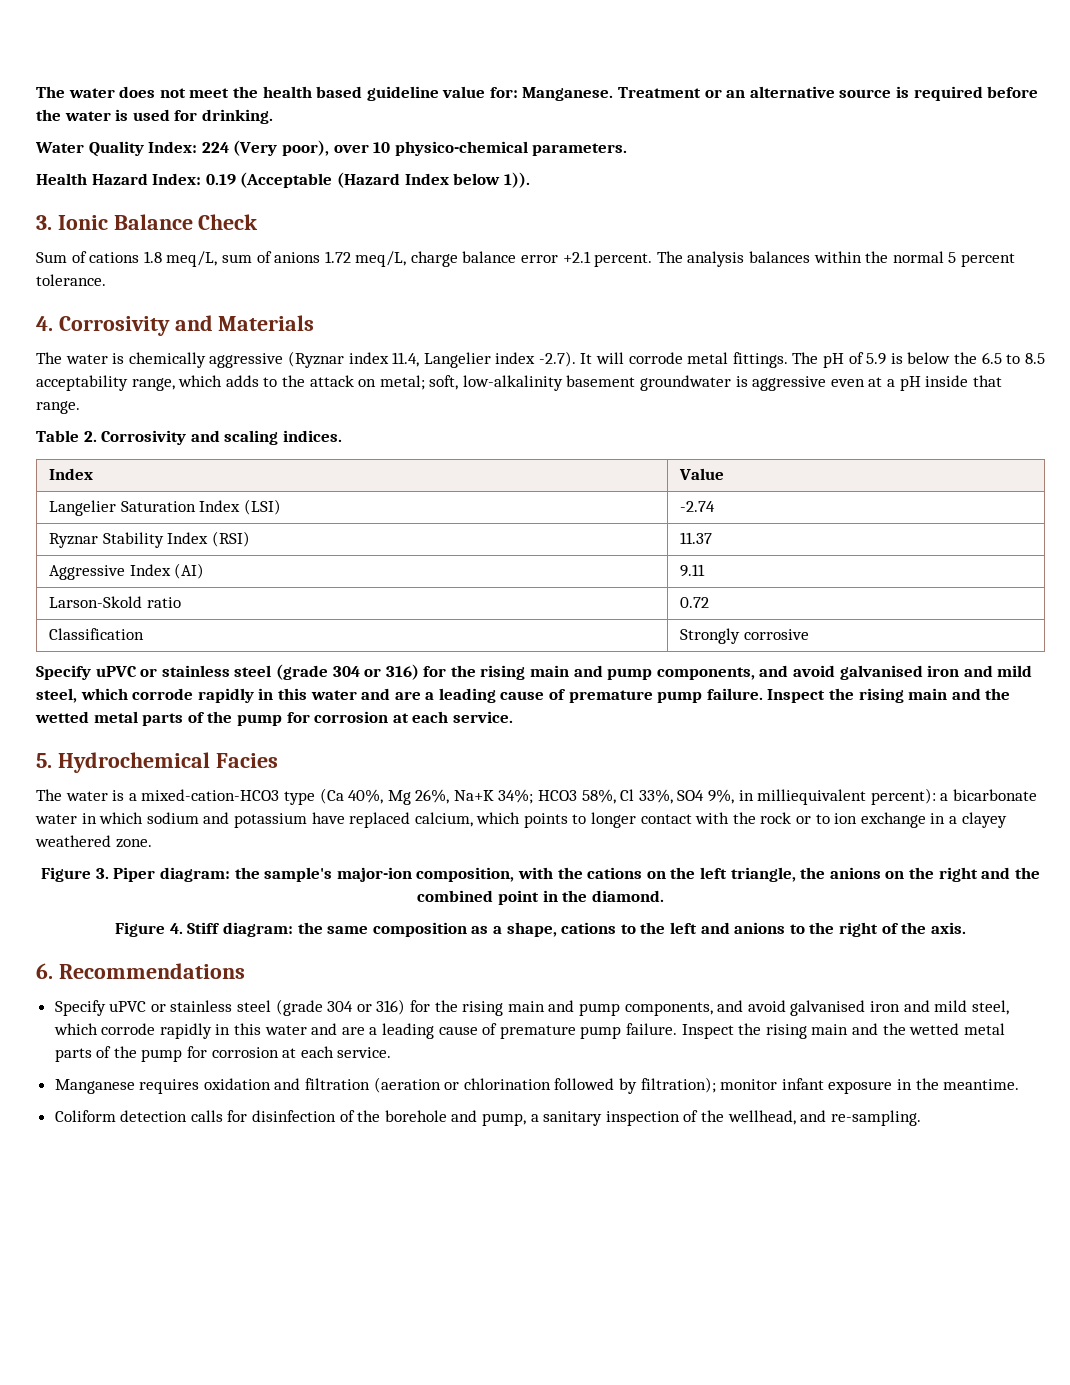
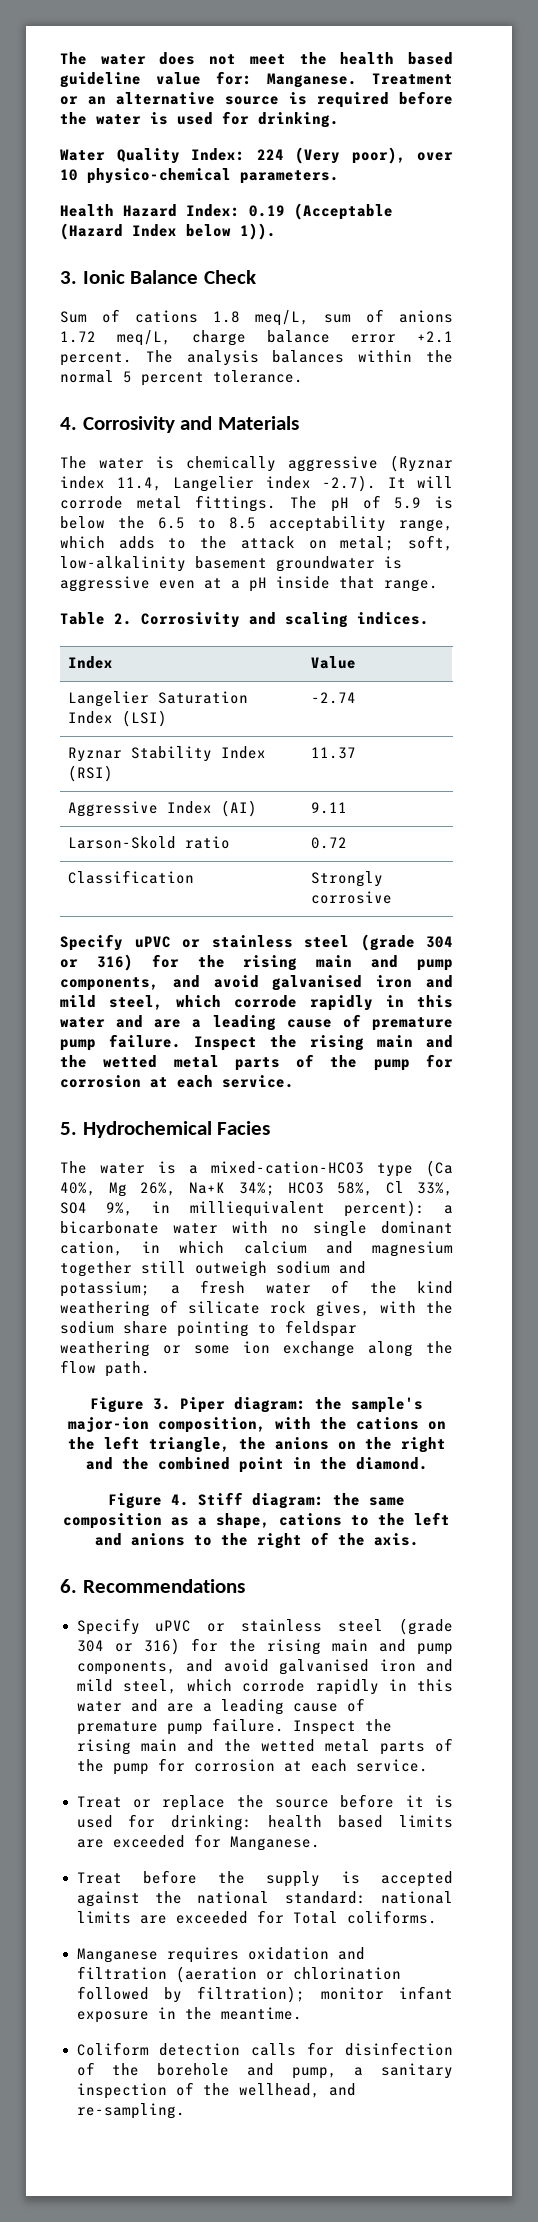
[81,812,1007,828] [35,835,152,848] in which sodium and potassium have replaced calcium, which points to longer contact with the rock or to ion exchange in a clayey weathered zone. -> [231,1221,454,1237] [60,1241,453,1257] [60,1261,366,1277] [60,1280,453,1297] [60,1300,453,1317] [60,1320,357,1337] [60,1341,453,1357] [60,1360,150,1377] with no single dominant cation, in which calcium and magnesium together still outweigh sodium and potassium; a fresh water of the kind weathering of silicate rock gives, with the sodium share pointing to feldspar weathering or some ion exchange along the flow path.
(392, 1052) none -> [76,1794,453,1811] [76,1814,453,1831] [76,1834,320,1851] [76,1870,454,1887] [76,1891,453,1907] [76,1910,437,1924] // Treat or replace the source before it is used for drinking: health based limits are exceeded for Manganese. // Treat before the supply is accepted against the national standard: national limits are exceeded for Total coliforms.

